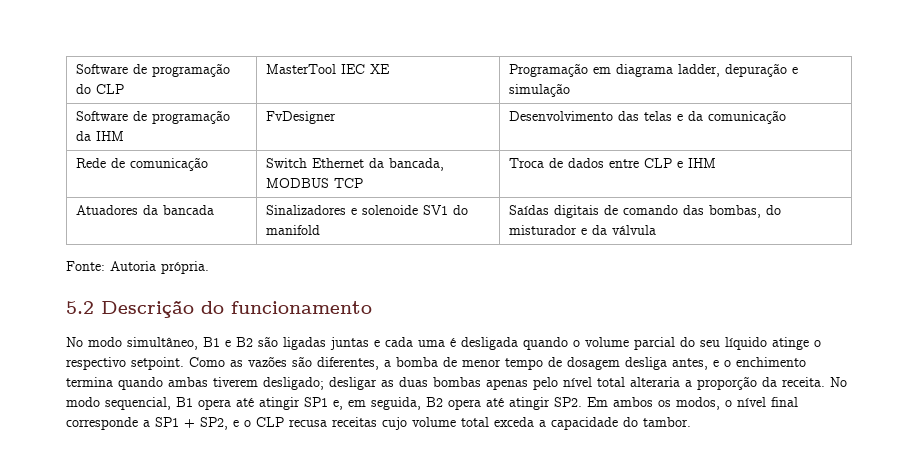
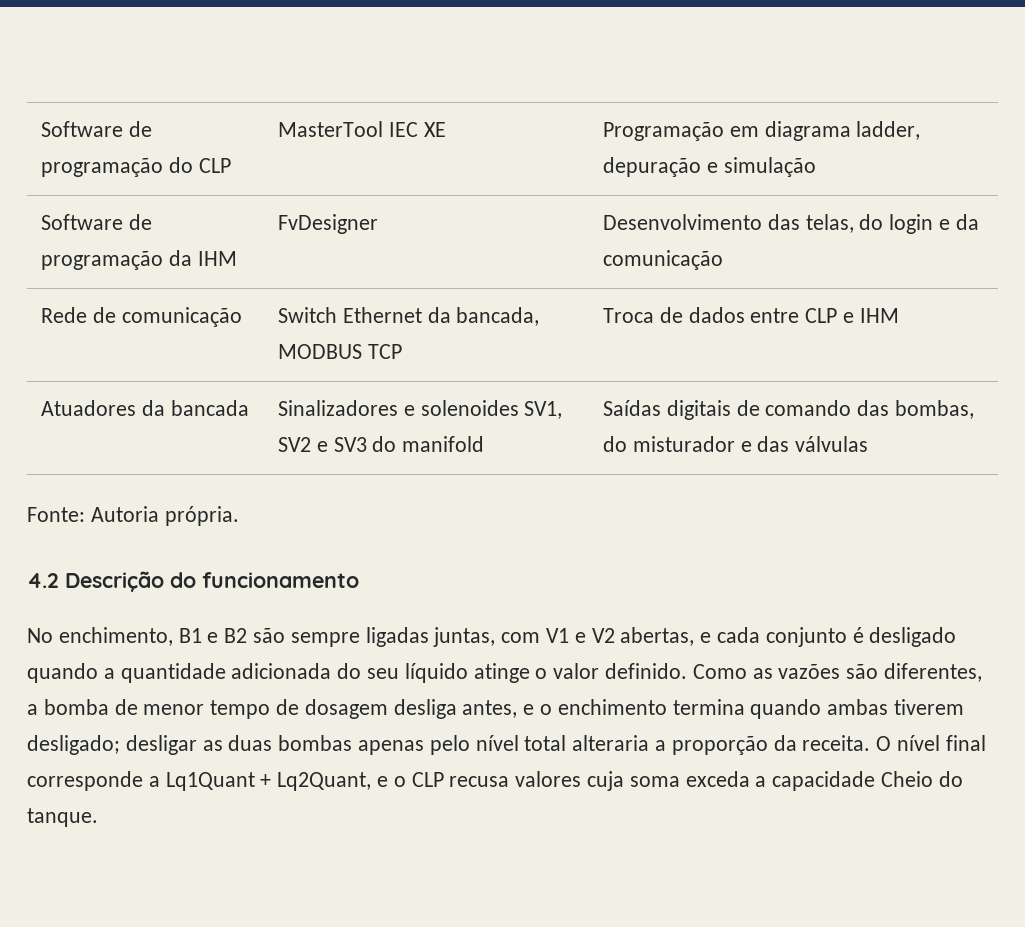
[643,111,672,121] telas -> [805,214,934,234] telas, do login
[361,205,448,215] solenoide SV1 -> [420,400,563,419] [277,437,367,452] solenoides SV1, SV2 e SV3
[591,225,656,235] da válvula -> [757,436,869,452] das válvulas
[66,301,94,314] 5.2 -> [27,573,59,588] 4.2
[88,337,198,350] modo simultâneo, -> [58,627,173,646] enchimento,
[283,337,675,350] ligadas juntas e cada uma é desligada quando o volume parcial -> [290,627,957,647] [27,663,332,683] sempre ligadas juntas, com V1 e V2 abertas, e cada conjunto é desligado quando a quantidade adicionada
[66,357,184,370] respectivo setpoint. -> [553,663,688,679] valor definido.
[830,377,847,387] [66,397,732,410] No modo sequencial, B1 opera até atingir SP1 e, em seguida, B2 opera até atingir SP2. Em ambos os modos, o -> [876,736,892,751] O
[155,417,228,430] SP1 + SP2, -> [165,772,372,791] Lq1Quant + Lq2Quant,
[332,417,691,430] receitas cujo volume total exceda a capacidade do tambor. -> [515,771,963,791] [27,808,98,827] valores cuja soma exceda a capacidade Cheio do tanque.

